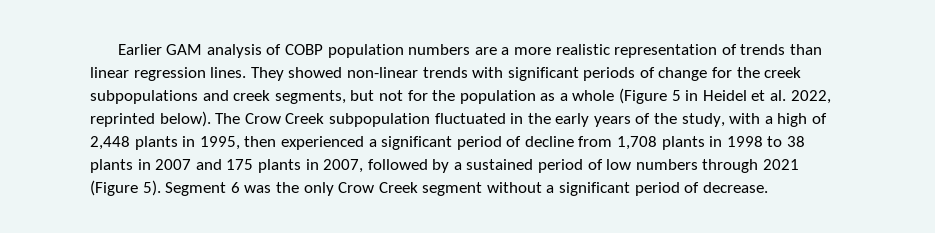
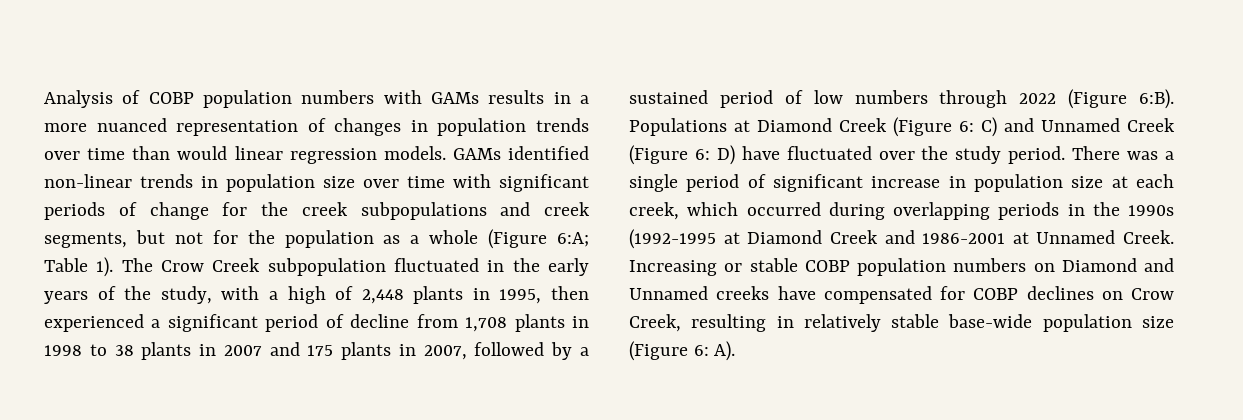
[117,44,262,58] Earlier GAM analysis -> [44,90,113,108] Analysis
[474,47,497,55] are -> [383,90,571,104] with GAMs results in
[555,44,610,55] realistic -> [96,118,167,132] nuanced
[740,44,822,55] [90,67,468,81] trends than linear regression lines. They showed non-linear trends -> [334,118,589,136] [44,146,589,164] [44,174,445,192] changes in population trends over time than would linear regression models. GAMs identified non-linear trends in population size over time
[671,90,831,104] [90,111,211,127] 5 in Heidel et al. 2022, reprinted below). -> [556,232,589,247] [44,257,114,277] 6:A; Table 1).
[763,159,800,170] [90,180,768,196] 2021 (Figure 5). Segment 6 was the only Crow Creek segment without a significant period of decrease. -> [1019,89,1174,109] [629,117,1175,137] [629,145,1174,165] [629,174,1174,192] [629,202,1174,220] [629,229,1174,249] [629,258,1174,276] [629,286,1174,304] [629,314,1174,332] [629,341,736,361] 2022 (Figure 6:B). Populations at Diamond Creek (Figure 6: C) and Unnamed Creek (Figure 6: D) have fluctuated over the study period. There was a single period of significant increase in population size at each creek, which occurred during overlapping periods in the 1990s (1992-1995 at Diamond Creek and 1986-2001 at Unnamed Creek. Increasing or stable COBP population numbers on Diamond and Unnamed creeks have compensated for COBP declines on Crow Creek, resulting in relatively stable base-wide population size (Figure 6: A).

